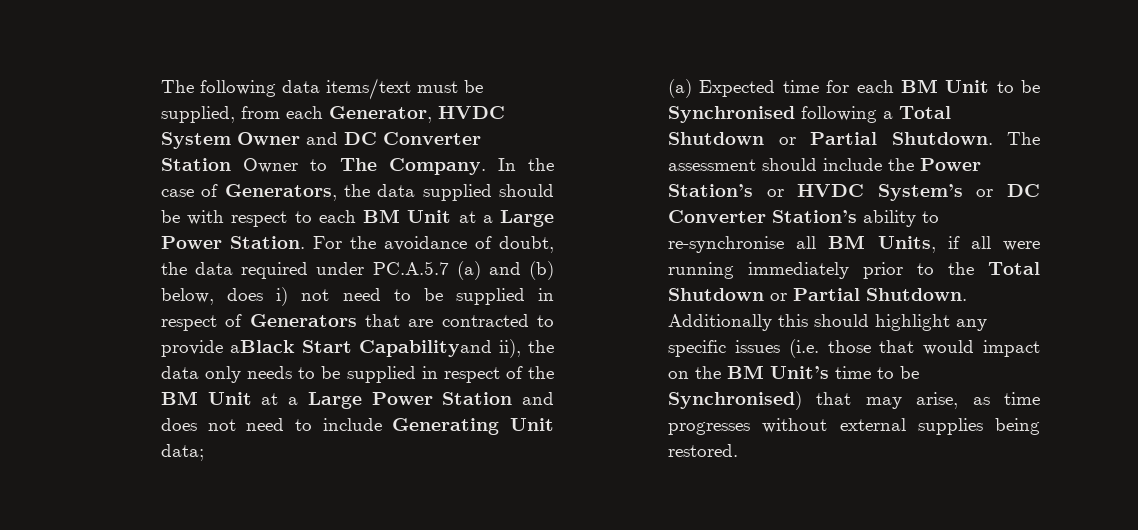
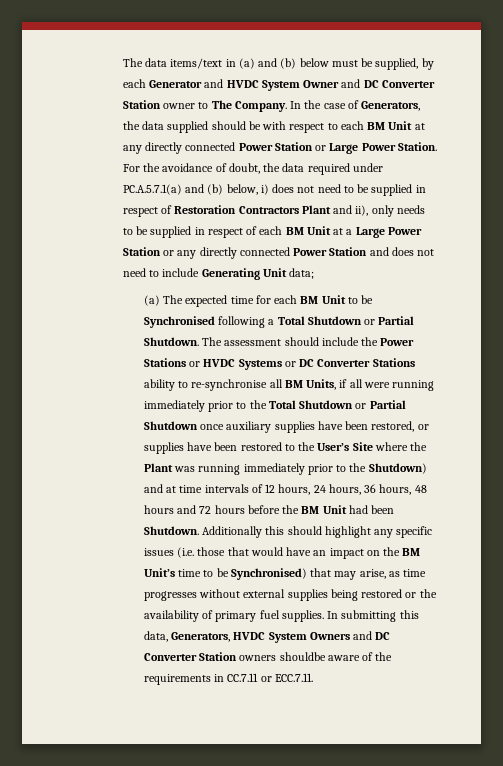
[161,80,277,97] The following -> [122,58,143,67] The
[417,80,484,93] [161,106,433,123] must be supplied, from each Generator, -> [225,58,434,70] [122,79,224,88] in (a) and (b) below must be supplied, by each Generator and
[243,158,299,173] Owner -> [163,103,196,109] owner
[482,215,493,223] a -> [122,142,327,154] any directly connected Power Station or
[372,261,481,280] PC.A.5.7 (a) -> [122,184,182,195] PC.A.5.7.1(a)
[227,287,289,306] does i) -> [260,184,295,195] i) does
[249,314,554,327] [161,339,554,358] [161,366,200,379] Generators that are contracted to provide aBlack Start Capabilityand ii), the data -> [174,205,369,216] Restoration Contractors Plant and ii),
[528,366,554,379] the -> [259,226,283,235] each
(513, 398) none -> [163,247,368,259] or any directly connected Power Station
[699,80,776,97] Expected -> [163,295,228,307] The expected
[668,184,754,197] Station’s -> [143,358,186,367] Stations
[877,184,963,201] System’s -> [238,359,282,370] Systems
[772,210,858,223] Station’s -> [372,358,415,367] Stations
(861, 294) none -> [143,421,429,433] [143,442,428,454] [143,463,427,475] [143,484,427,495] [143,505,395,514] Shutdown once auxiliary supplies have been restored, or supplies have been restored to the User’s Site where the Plant was running immediately prior to the Shutdown) and at time intervals of 12 hours, 24 hours, 36 hours, 48 hours and 72 hours before the BM Unit had been
(975, 347) none -> [286,547,327,556] have an
[668,444,739,457] restored. -> [361,589,437,598] [143,610,419,622] [143,631,391,643] [143,652,393,661] [143,673,313,685] restored or the availability of primary fuel supplies. In submitting this data, Generators, HVDC System Owners and DC Converter Station owners shouldbe aware of the requirements in CC.7.11 or ECC.7.11.

